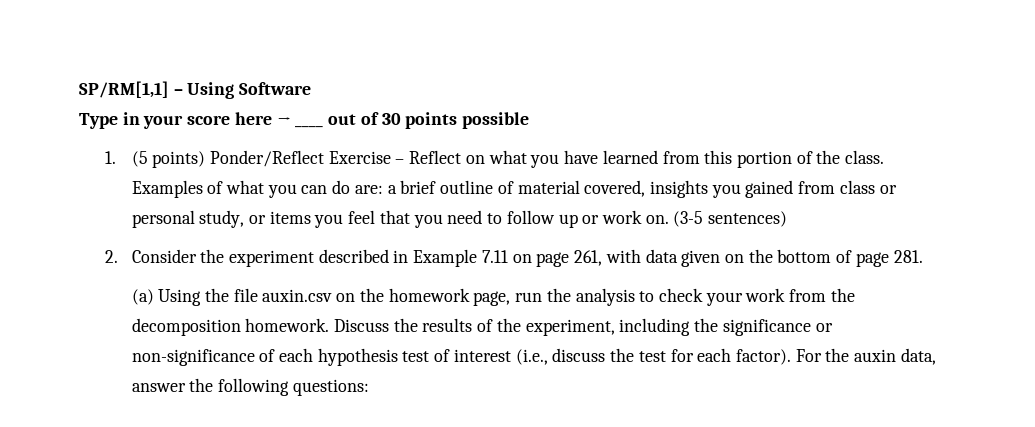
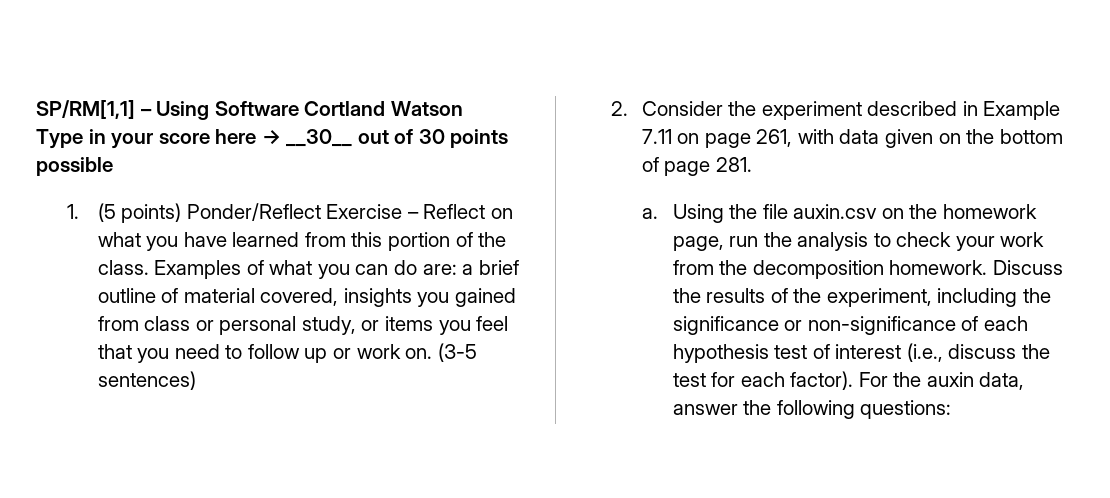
(312, 88) none -> [304,101,463,116] Cortland Watson
[295,125,324,128] ____ -> [286,129,353,147] __30__
[131,289,154,305] (a) -> [641,208,658,219] a.

